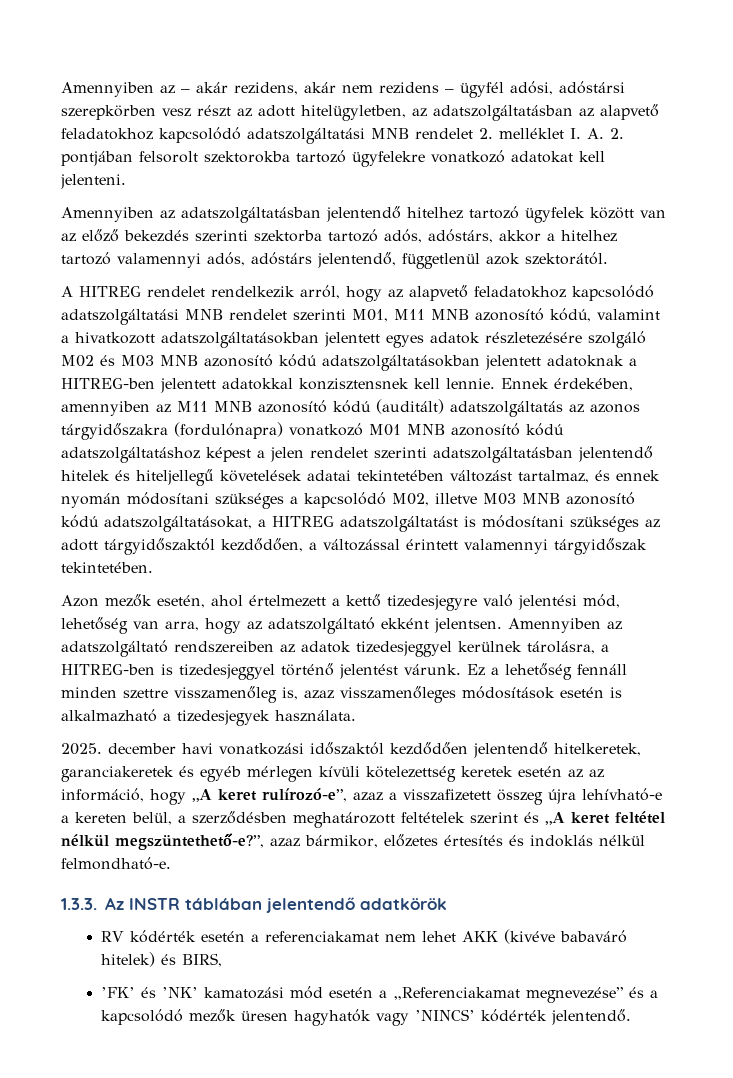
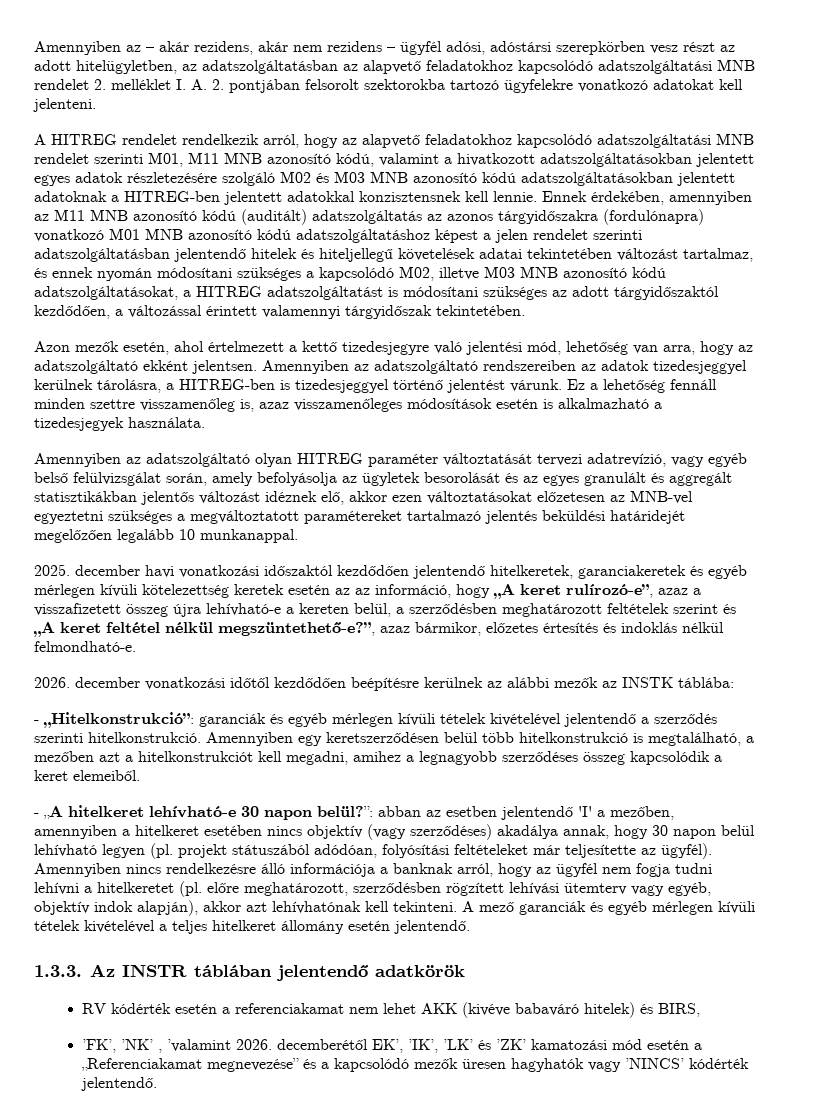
[61,206,666,223] [61,229,617,243] [61,252,608,269] // Amennyiben az adatszolgáltatásban jelentendő hitelhez tartozó ügyfelek között van az előző bekezdés szerinti szektorba tartozó adós, adóstárs, akkor a hitelhez tartozó valamennyi adós, adóstárs jelentendő, függetlenül azok szektorától. -> (96, 105) none
(356, 716) none -> [34,453,747,467] [34,472,732,486] [34,490,693,505] [34,510,685,524] [34,529,298,543] // Amennyiben az adatszolgáltató olyan HITREG paraméter változtatását tervezi adatrevízió, vagy egyéb belső felülvizsgálat során, amely befolyásolja az ügyletek besorolását és az egyes granulált és aggregált statisztikákban jelentős változást idéznek elő, akkor ezen változtatásokat előzetesen az MNB-vel egyeztetni szükséges a megváltoztatott paramétereket tartalmazó jelentés beküldési határidejét megelőzően legalább 10 munkanappal.
(171, 863) none -> [34,677,734,691] [34,712,717,728] [34,732,754,746] [34,751,722,765] [34,770,140,781] [34,805,674,820] [34,824,755,840] [34,843,712,859] [34,863,712,877] [34,881,711,897] [34,900,755,916] [34,920,470,934] // 2026. december vonatkozási időtől kezdődően beépítésre kerülnek az alábbi mezők az INSTK táblába: // - „Hitelkonstrukció”: garanciák és egyéb mérlegen kívüli tételek kivételével jelentendő a szerződés szerinti hitelkonstrukció. Amennyiben egy keretszerződésen belül több hitelkonstrukció is megtalálható, a mezőben azt a hitelkonstrukciót kell megadni, amihez a legnagyobb szerződéses összeg kapcsolódik a keret elemeiből. // - „A hitelkeret lehívható-e 30 napon belül?”: abban az esetben jelentendő 'I' a mezőben, amennyiben a hitelkeret esetében nincs objektív (vagy szerződéses) akadálya annak, hogy 30 napon belül lehívható legyen (pl. projekt státuszából adódóan, folyósítási feltételeket már teljesítette az ügyfél). Amennyiben nincs rendelkezésre álló információja a banknak arról, hogy az ügyfél nem fogja tudni lehívni a hitelkeretet (pl. előre meghatározott, szerződésben rögzített lehívási ütemterv vagy egyéb, objektív indok alapján), akkor azt lehívhatónak kell tekinteni. A mező garanciák és egyéb mérlegen kívüli tételek kivételével a teljes hitelkeret állomány esetén jelentendő.
[101,987,199,998] ’FK’ és ’NK’ -> [82,1039,527,1053] ’FK’, ’NK’ , ’valamint 2026. decemberétől EK’, ’IK’, ’LK’ és ’ZK’

